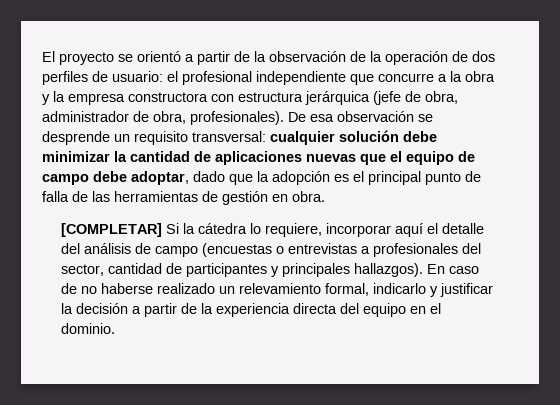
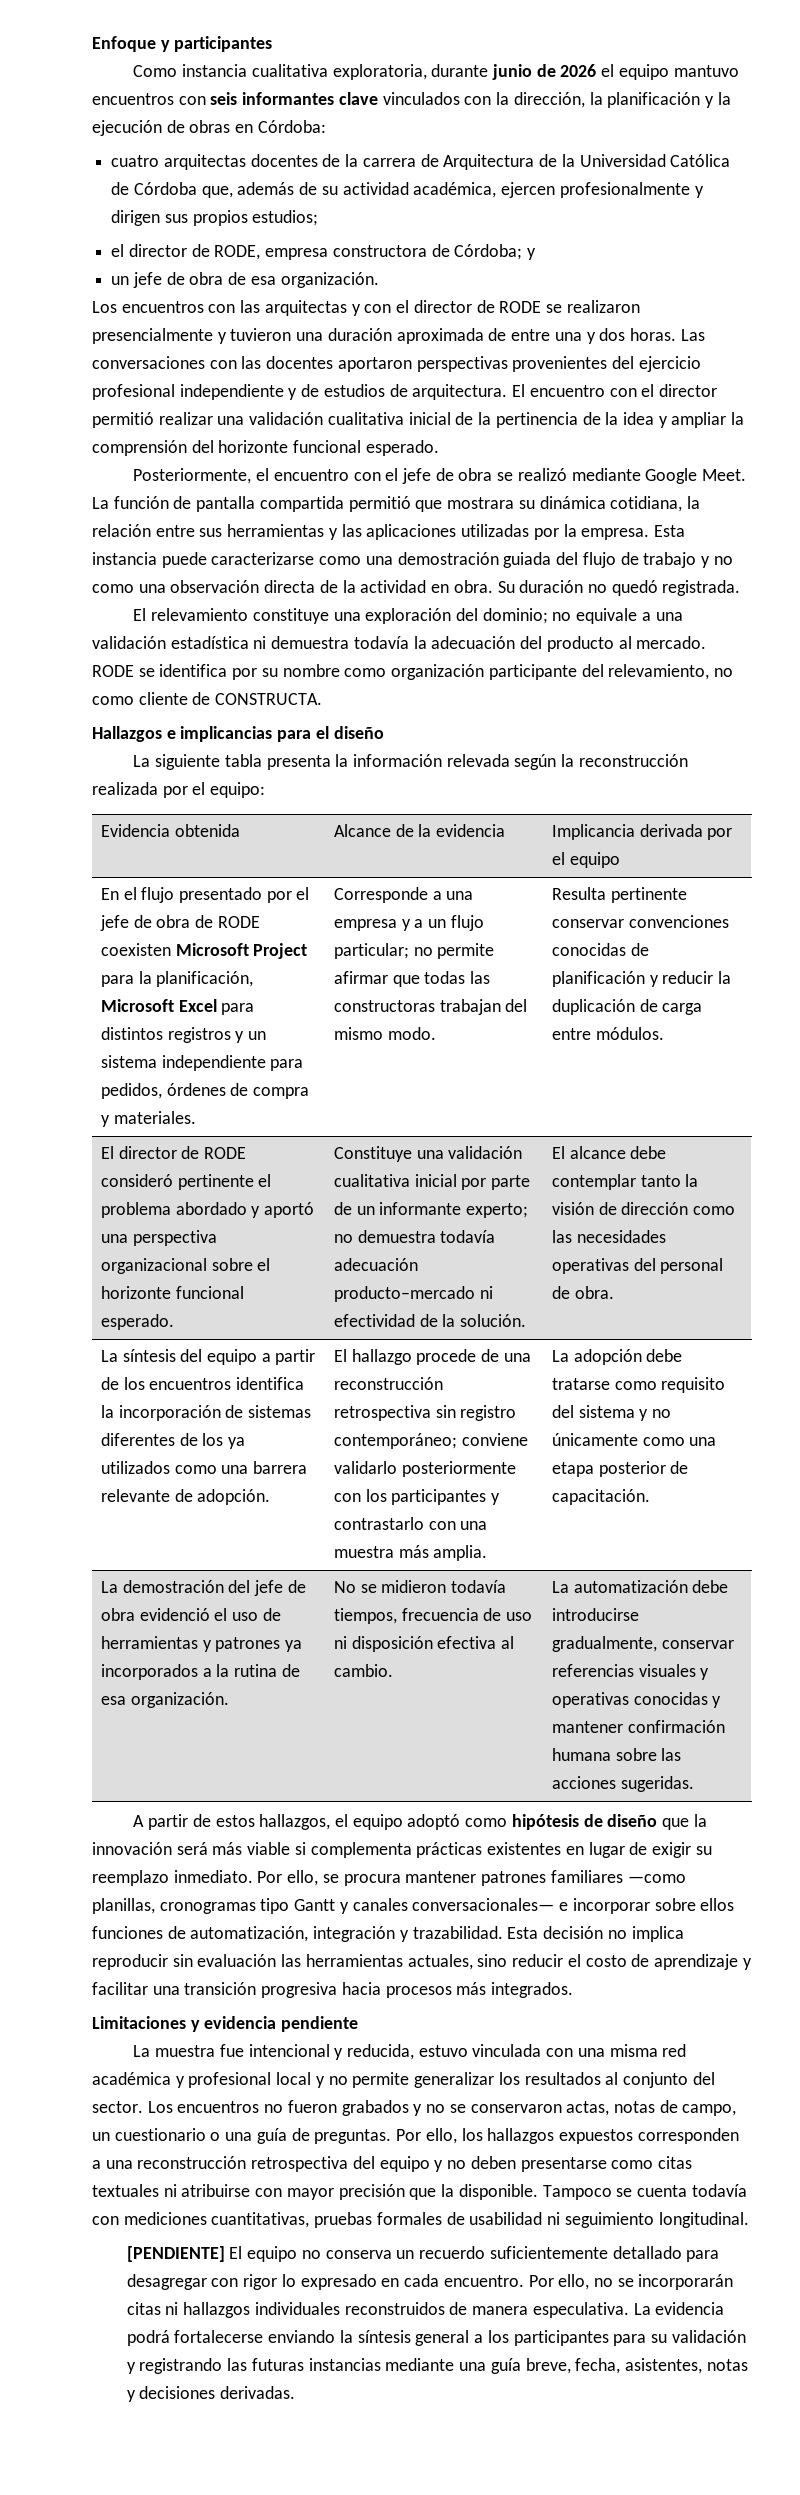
[42,51,495,65] [42,71,495,85] [42,91,458,105] [42,111,433,125] [42,130,437,145] [42,151,475,165] [42,171,481,185] [42,191,325,205] [61,223,485,237] [61,243,482,257] [61,263,480,277] [61,283,494,297] [61,303,442,317] [61,323,116,334] El proyecto se orientó a partir de la observación de la operación de dos perfiles de usuario: el profesional independiente que concurre a la obra y la empresa constructora con estructura jerárquica (jefe de obra, administrador de obra, profesionales). De esa observación se desprende un requisito transversal: cualquier solución debe minimizar la cantidad de aplicaciones nuevas que el equipo de campo debe adoptar, dado que la adopción es el principal punto de falla de las herramientas de gestión en obra. // [COMPLETAR] Si la cátedra lo requiere, incorporar aquí el detalle del análisis de campo (encuestas o entrevistas a profesionales del sector, cantidad de participantes y principales hallazgos). En caso de no haberse realizado un relevamiento formal, indicarlo y justificar la decisión a partir de la experiencia directa del equipo en el dominio. -> [92,36,273,52] [133,64,739,80] [92,92,731,108] [92,120,326,136] [111,154,731,170] [111,182,704,198] [111,210,319,226] [111,244,537,260] [111,272,379,288] [92,300,640,316] [92,328,705,344] [92,356,701,372] [92,384,717,400] [92,412,745,428] [92,440,439,456] [133,468,747,484] [92,496,700,512] [92,524,685,540] [92,552,733,568] [92,580,741,596] [133,608,683,624] [92,636,707,652] [92,664,733,680] [92,692,323,705] [92,726,384,742] [133,754,688,770] [92,782,266,798] [100,824,240,837] [333,824,506,837] [551,824,733,840] [551,852,620,868] [100,887,310,903] [99,915,260,931] [100,943,308,959] [100,971,254,987] [100,999,255,1015] [100,1027,267,1043] [100,1055,304,1071] [100,1083,310,1099] [100,1111,196,1127] [333,887,474,903] [333,915,484,931] [333,943,495,959] [333,971,491,987] [333,999,528,1015] [333,1027,436,1040] [551,887,687,903] [551,915,729,928] [551,943,649,956] [551,971,732,987] [551,999,703,1015] [551,1027,664,1040] [100,1146,247,1159] [100,1174,272,1190] [100,1202,315,1218] [100,1230,217,1246] [100,1258,271,1274] [100,1286,244,1299] [100,1314,174,1330] [333,1146,523,1162] [333,1174,531,1190] [333,1202,529,1218] [333,1230,496,1243] [333,1258,418,1271] [333,1286,493,1302] [333,1314,527,1327] [551,1146,667,1159] [551,1174,699,1190] [551,1202,736,1215] [551,1230,666,1243] [551,1258,724,1274] [551,1286,614,1299] [100,1349,316,1365] [100,1377,305,1390] [100,1405,312,1421] [100,1433,246,1449] [100,1461,308,1474] [100,1489,271,1505] [333,1349,531,1365] [333,1377,443,1390] [333,1405,517,1421] [333,1433,528,1449] [333,1461,516,1477] [333,1489,501,1505] [333,1517,488,1530] [333,1545,488,1561] [551,1349,683,1365] [551,1377,726,1393] [551,1405,672,1421] [551,1433,717,1446] [551,1461,689,1477] [551,1489,650,1505] [100,1580,306,1596] [100,1608,281,1621] [100,1636,303,1652] [100,1664,300,1680] [100,1692,229,1708] [333,1580,507,1593] [333,1608,533,1624] [333,1636,515,1652] [333,1664,393,1677] [551,1580,729,1593] [551,1608,639,1621] [551,1636,734,1652] [551,1664,710,1680] [551,1692,722,1708] [551,1720,725,1733] [551,1748,682,1761] [551,1776,694,1792] [133,1814,707,1830] [92,1842,712,1858] [92,1870,686,1886] [92,1898,735,1914] [92,1926,684,1942] [92,1954,752,1970] [92,1982,574,1998] [92,2016,359,2032] [133,2044,687,2060] [92,2072,715,2088] [92,2100,737,2116] [92,2128,739,2144] [92,2156,692,2172] [92,2184,747,2200] [92,2212,749,2228] [126,2246,720,2262] [126,2274,734,2290] [126,2302,725,2318] [126,2330,746,2346] [126,2358,748,2374] [126,2386,296,2402] Enfoque y participantes // Como instancia cualitativa exploratoria, durante junio de 2026 el equipo mantuvo encuentros con seis informantes clave vinculados con la dirección, la planificación y la ejecución de obras en Córdoba: // cuatro arquitectas docentes de la carrera de Arquitectura de la Universidad Católica de Córdoba que, además de su actividad académica, ejercen profesionalmente y dirigen sus propios estudios; // el director de RODE, empresa constructora de Córdoba; y // un jefe de obra de esa organización. // Los encuentros con las arquitectas y con el director de RODE se realizaron presencialmente y tuvieron una duración aproximada de entre una y dos horas. Las conversaciones con las docentes aportaron perspectivas provenientes del ejercicio profesional independiente y de estudios de arquitectura. El encuentro con el director permitió realizar una validación cualitativa inicial de la pertinencia de la idea y ampliar la comprensión del horizonte funcional esperado. // Posteriormente, el encuentro con el jefe de obra se realizó mediante Google Meet. La función de pantalla compartida permitió que mostrara su dinámica cotidiana, la relación entre sus herramientas y las aplicaciones utilizadas por la empresa. Esta instancia puede caracterizarse como una demostración guiada del flujo de trabajo y no como una observación directa de la actividad en obra. Su duración no quedó registrada. // El relevamiento constituye una exploración del dominio; no equivale a una validación estadística ni demuestra todavía la adecuación del producto al mercado. RODE se identifica por su nombre como organización participante del relevamiento, no como cliente de CONSTRUCTA. // Hallazgos e implicancias para el diseño // La siguiente tabla presenta la información relevada según la reconstrucción realizada por el equipo: // Evidencia obtenida | Alcance de la evidencia | Implicancia derivada por el equipo // En el flujo presentado por el jefe de obra de RODE coexisten Microsoft Project para la planificación, Microsoft Excel para distintos registros y un sistema independiente para pedidos, órdenes de compra y materiales. | Corresponde a una empresa y a un flujo particular; no permite afirmar que todas las constructoras trabajan del mismo modo. | Resulta pertinente conservar convenciones conocidas de planificación y reducir la duplicación de carga entre módulos. // El director de RODE consideró pertinente el problema abordado y aportó una perspectiva organizacional sobre el horizonte funcional esperado. | Constituye una validación cualitativa inicial por parte de un informante experto; no demuestra todavía adecuación producto–mercado ni efectividad de la solución. | El alcance debe contemplar tanto la visión de dirección como las necesidades operativas del personal de obra. // La síntesis del equipo a partir de los encuentros identifica la incorporación de sistemas diferentes de los ya utilizados como una barrera relevante de adopción. | El hallazgo procede de una reconstrucción retrospectiva sin registro contemporáneo; conviene validarlo posteriormente con los participantes y contrastarlo con una muestra más amplia. | La adopción debe tratarse como requisito del sistema y no únicamente como una etapa posterior de capacitación. // La demostración del jefe de obra evidenció el uso de herramientas y patrones ya incorporados a la rutina de esa organización. | No se midieron todavía tiempos, frecuencia de uso ni disposición efectiva al cambio. | La automatización debe introducirse gradualmente, conservar referencias visuales y operativas conocidas y mantener confirmación humana sobre las acciones sugeridas. // A partir de estos hallazgos, el equipo adoptó como hipótesis de diseño que la innovación será más viable si complementa prácticas existentes en lugar de exigir su reemplazo inmediato. Por ello, se procura mantener patrones familiares —como planillas, cronogramas tipo Gantt y canales conversacionales— e incorporar sobre ellos funciones de automatización, integración y trazabilidad. Esta decisión no implica reproducir sin evaluación las herramientas actuales, sino reducir el costo de aprendizaje y facilitar una transición progresiva hacia procesos más integrados. // Limitaciones y evidencia pendiente // La muestra fue intencional y reducida, estuvo vinculada con una misma red académica y profesional local y no permite generalizar los resultados al conjunto del sector. Los encuentros no fueron grabados y no se conservaron actas, notas de campo, un cuestionario o una guía de preguntas. Por ello, los hallazgos expuestos corresponden a una reconstrucción retrospectiva del equipo y no deben presentarse como citas textuales ni atribuirse con mayor precisión que la disponible. Tampoco se cuenta todavía con mediciones cuantitativas, pruebas formales de usabilidad ni seguimiento longitudinal. // [PENDIENTE] El equipo no conserva un recuerdo suficientemente detallado para desagregar con rigor lo expresado en cada encuentro. Por ello, no se incorporarán citas ni hallazgos individuales reconstruidos de manera especulativa. La evidencia podrá fortalecerse enviando la síntesis general a los participantes para su validación y registrando las futuras instancias mediante una guía breve, fecha, asistentes, notas y decisiones derivadas.

